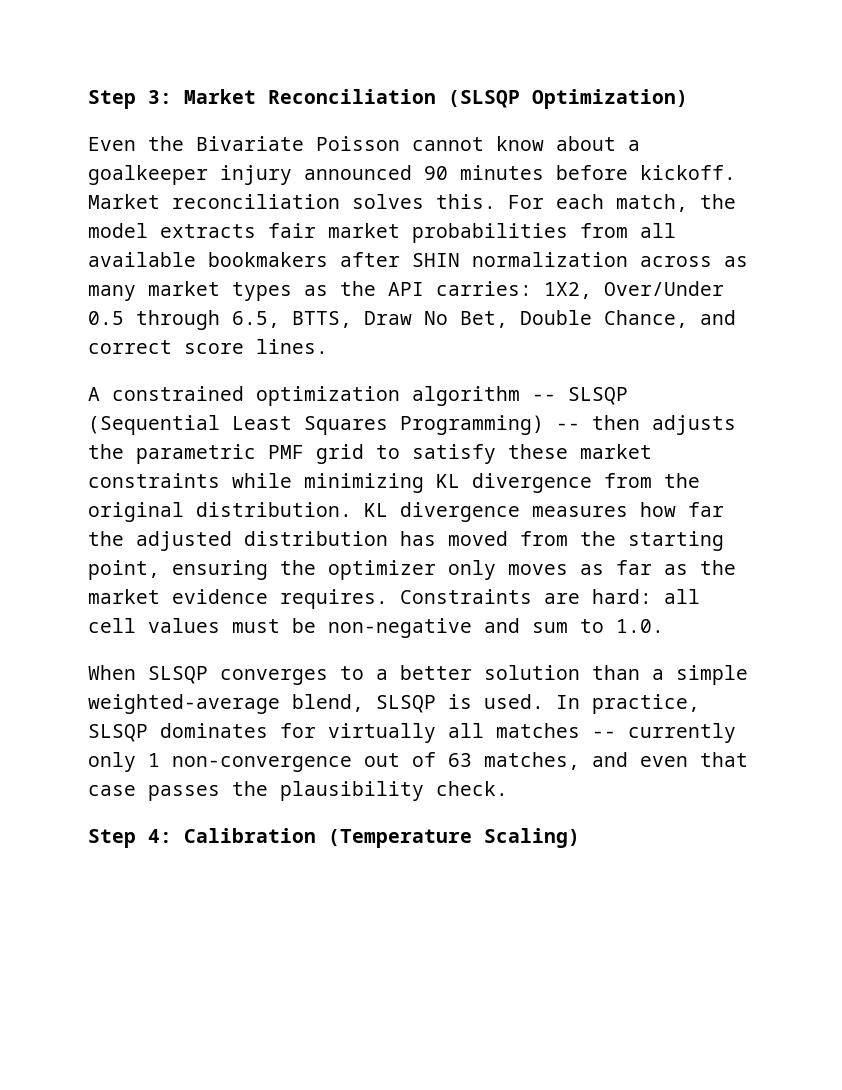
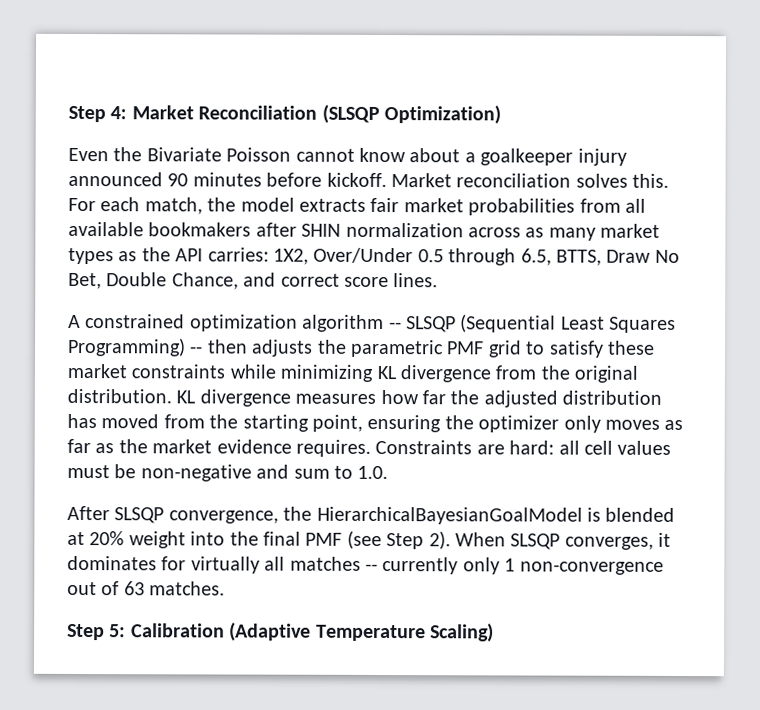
[88,90,172,109] Step 3: -> [68,105,128,123] Step 4:
[88,665,748,685] [88,694,700,714] [88,724,148,742] When SLSQP converges to a better solution than a simple weighted-average blend, SLSQP is used. In practice, SLSQP -> [67,505,676,525] [67,530,672,550] After SLSQP convergence, the HierarchicalBayesianGoalModel is blended at 20% weight into the final PMF (see Step 2). When SLSQP converges, it
[484,752,748,770] [88,781,508,801] [88,828,472,848] matches, and even that case passes the plausibility check. // Step 4: Calibration (Temperature -> [149,581,226,596] [67,622,426,642] matches. // Step 5: Calibration (Adaptive Temperature

